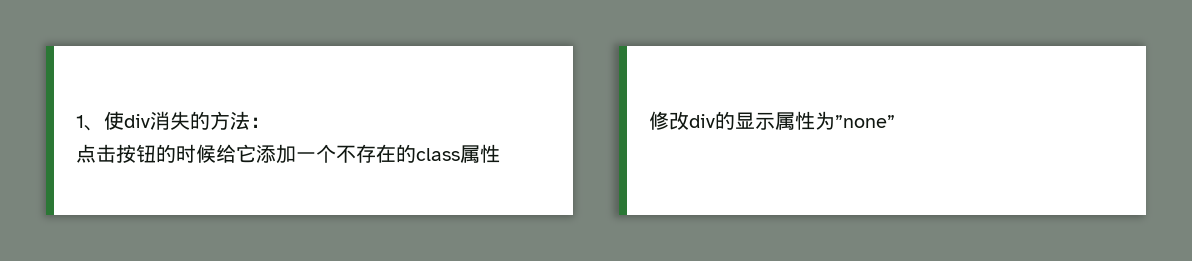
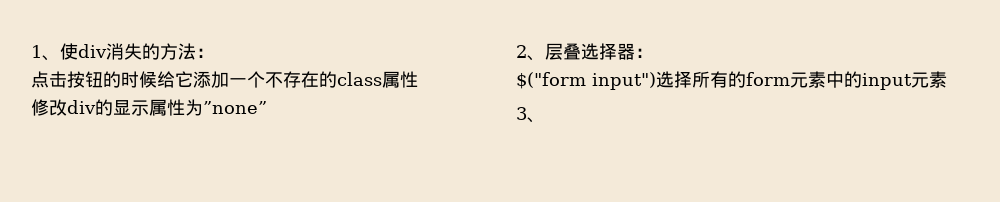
(895, 121) none -> [516,43,653,61] [516,71,947,90] [516,107,545,123] // 2、层叠选择器： // $("form input")选择所有的form元素中的input元素 // 3、

